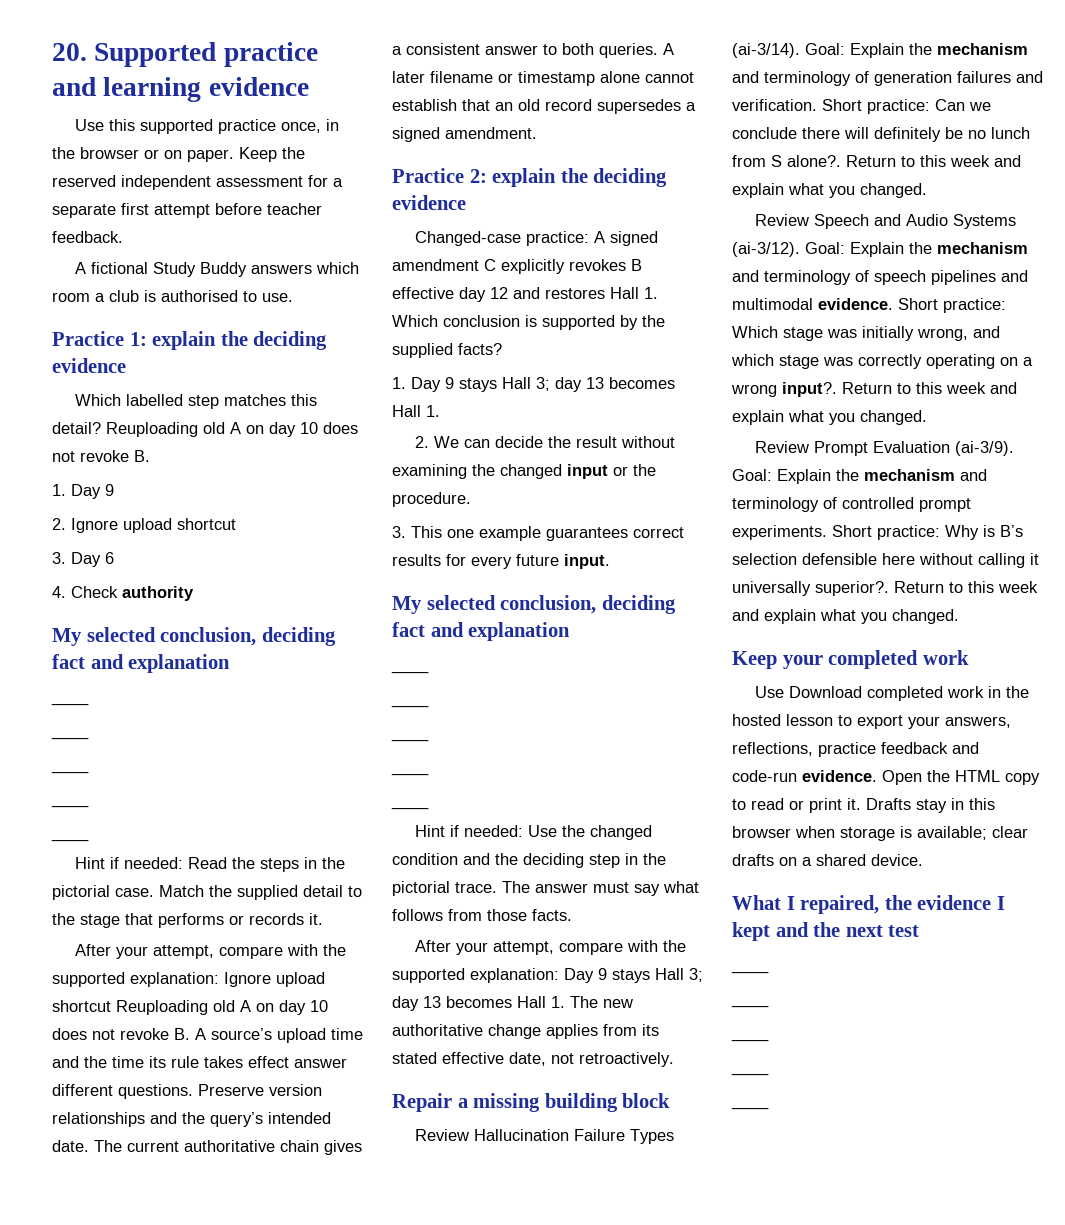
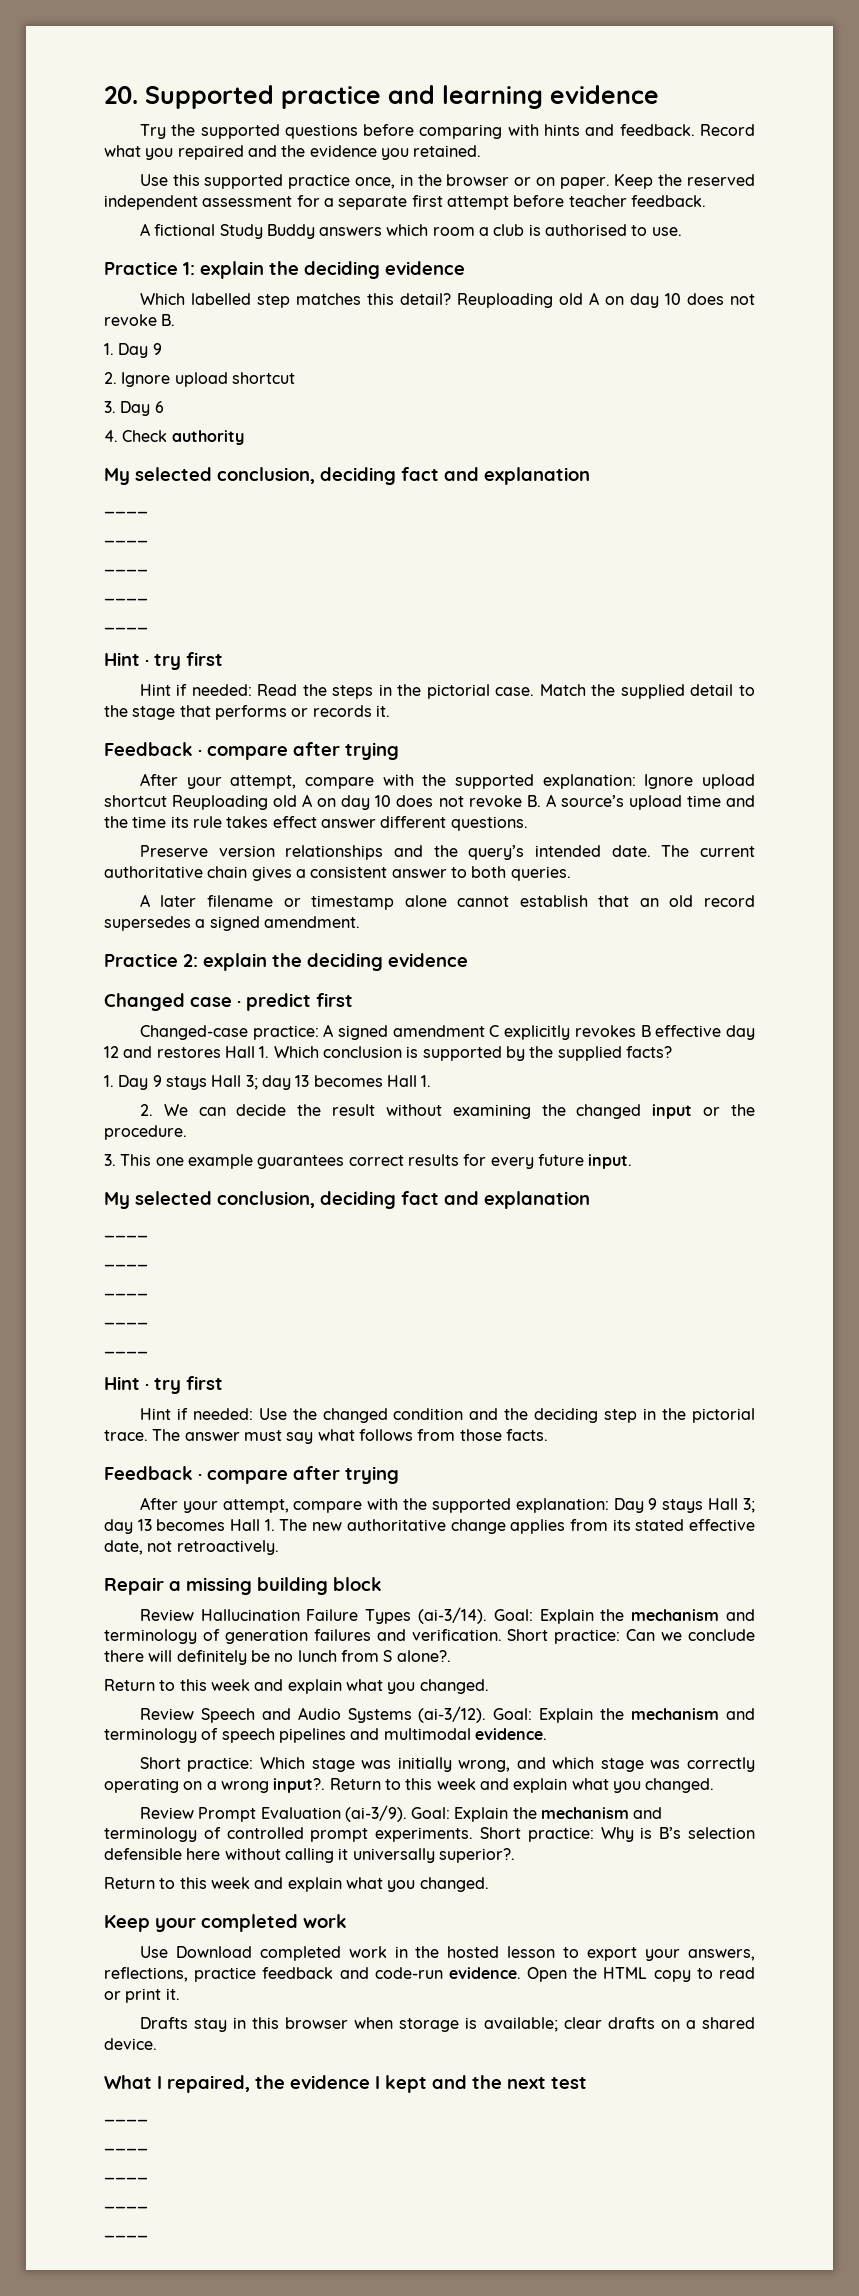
(309, 86) none -> [139,124,756,139] [104,145,482,160] // Try the supported questions before comparing with hints and feedback. Record what you repaired and the evidence you retained.
(89, 840) none -> [104,652,223,670] // Hint · try first
(323, 919) none -> [104,742,399,760] // Feedback · compare after trying
(193, 1091) none -> (528, 823) //
(658, 50) none -> (571, 873) //
(466, 202) none -> [104,993,353,1011] // Changed case · predict first
(429, 808) none -> [104,1376,223,1394] // Hint · try first
(572, 915) none -> [104,1466,399,1484] // Feedback · compare after trying
(841, 161) none -> (451, 1656) //
(893, 304) none -> (547, 1734) //
(889, 588) none -> (515, 1855) //
(861, 804) none -> (180, 1994) //

